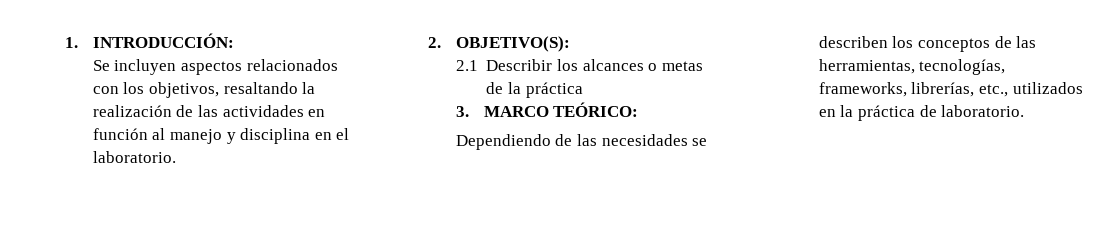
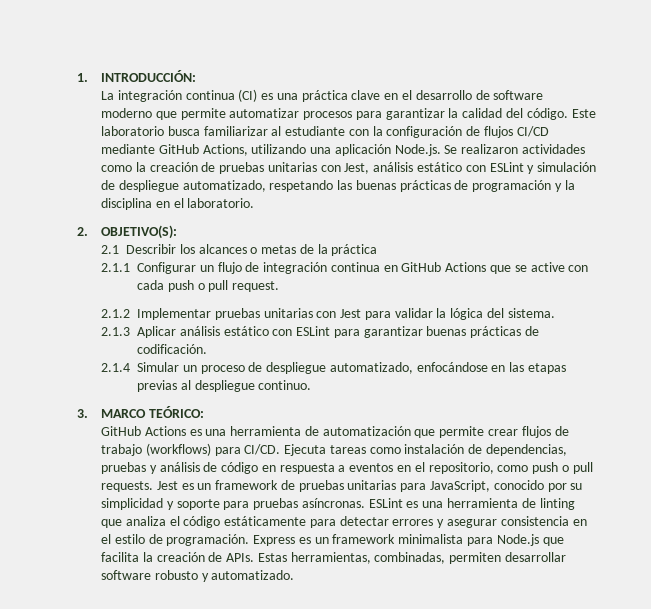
[92,59,338,75] [92,82,316,98] [92,105,326,117] [92,128,236,144] Se incluyen aspectos relacionados con los objetivos, resaltando la realización de las actividades en función al manejo y -> [100,89,544,102] [100,108,596,120] [100,126,549,138] [100,144,585,156] [100,162,597,174] [100,180,575,192] La integración continua (CI) es una práctica clave en el desarrollo de software moderno que permite automatizar procesos para garantizar la calidad del código. Este laboratorio busca familiarizar al estudiante con la configuración de flujos CI/CD mediante GitHub Actions, utilizando una aplicación Node.js. Se realizaron actividades como la creación de pruebas unitarias con Jest, análisis estático con ESLint y simulación de despliegue automatizado, respetando las buenas prácticas de programación y la
[455,102,639,117] [455,134,708,150] [818,36,1037,52] [818,59,1006,75] [818,82,1083,97] [818,105,1025,121] 3. MARCO TEÓRICO: // Dependiendo de las necesidades se describen los conceptos de las herramientas, tecnologías, frameworks, librerías, etc., utilizados en la práctica de laboratorio. -> [100,262,589,274] [136,280,280,292] [100,308,555,320] [100,326,539,338] [136,344,207,354] [100,362,566,374] [136,380,312,392] [77,406,204,418] [100,426,569,438] [100,443,567,456] [100,462,593,474] [100,480,583,492] [100,498,575,510] [100,516,587,528] [100,534,564,546] [100,552,566,564] [100,570,295,582] 2.1.1 Configurar un flujo de integración continua en GitHub Actions que se active con cada push o pull request. // 2.1.2 Implementar pruebas unitarias con Jest para validar la lógica del sistema. // 2.1.3 Aplicar análisis estático con ESLint para garantizar buenas prácticas de codificación. // 2.1.4 Simular un proceso de despliegue automatizado, enfocándose en las etapas previas al despliegue continuo. // 3. MARCO TEÓRICO: // GitHub Actions es una herramienta de automatización que permite crear flujos de trabajo (workflows) para CI/CD. Ejecuta tareas como instalación de dependencias, pruebas y análisis de código en respuesta a eventos en el repositorio, como push o pull requests. Jest es un framework de pruebas unitarias para JavaScript, conocido por su simplicidad y soporte para pruebas asíncronas. ESLint es una herramienta de linting que analiza el código estáticamente para detectar errores y asegurar consistencia en el estilo de programación. Express es un framework minimalista para Node.js que facilita la creación de APIs. Estas herramientas, combinadas, permiten desarrollar software robusto y automatizado.

